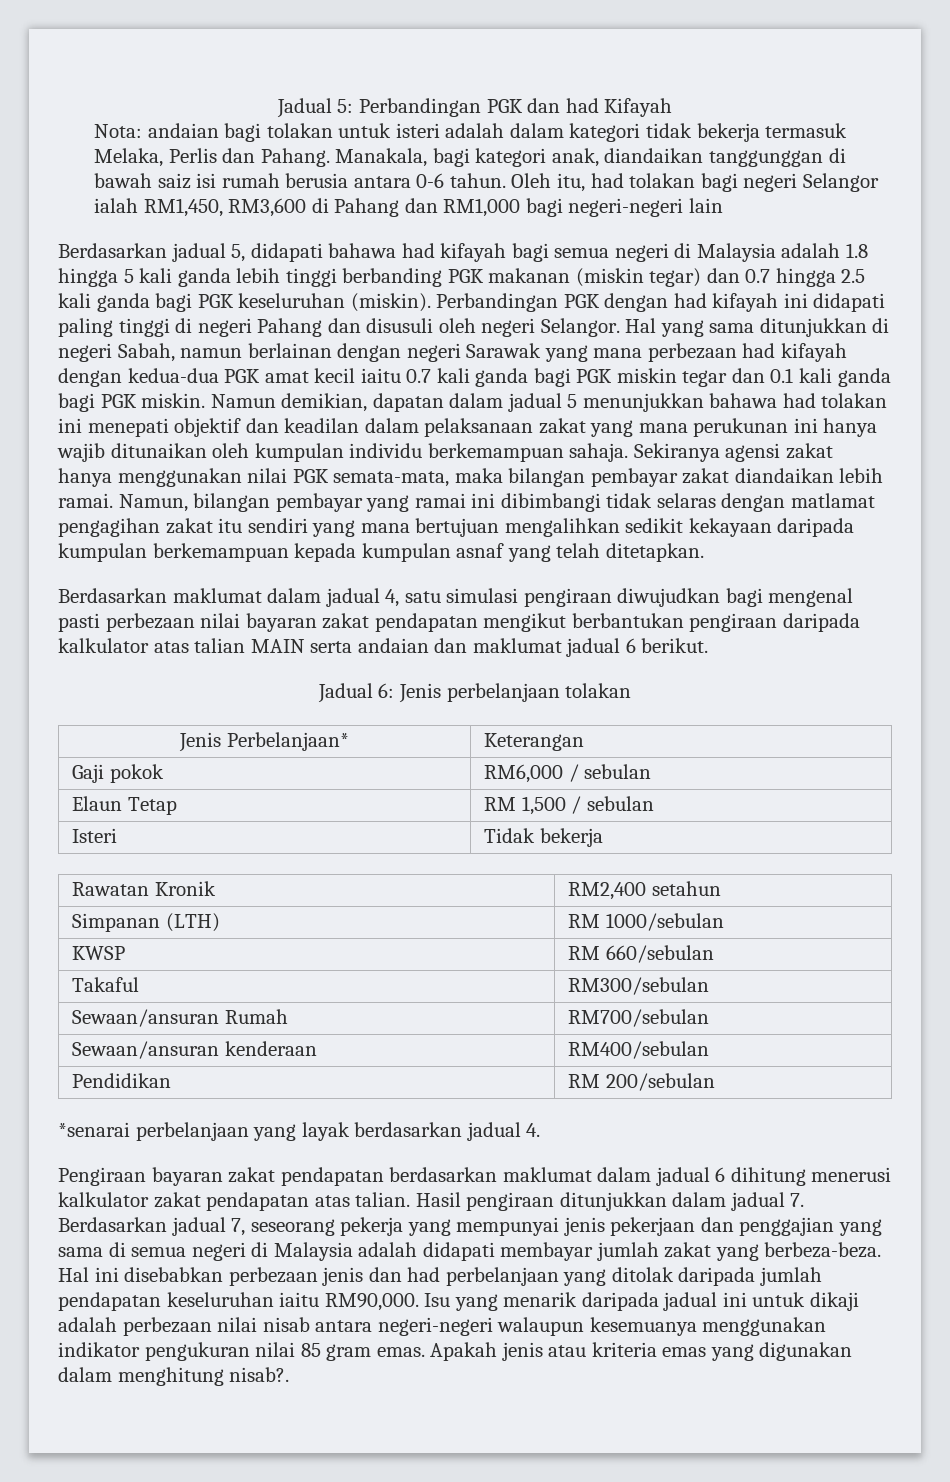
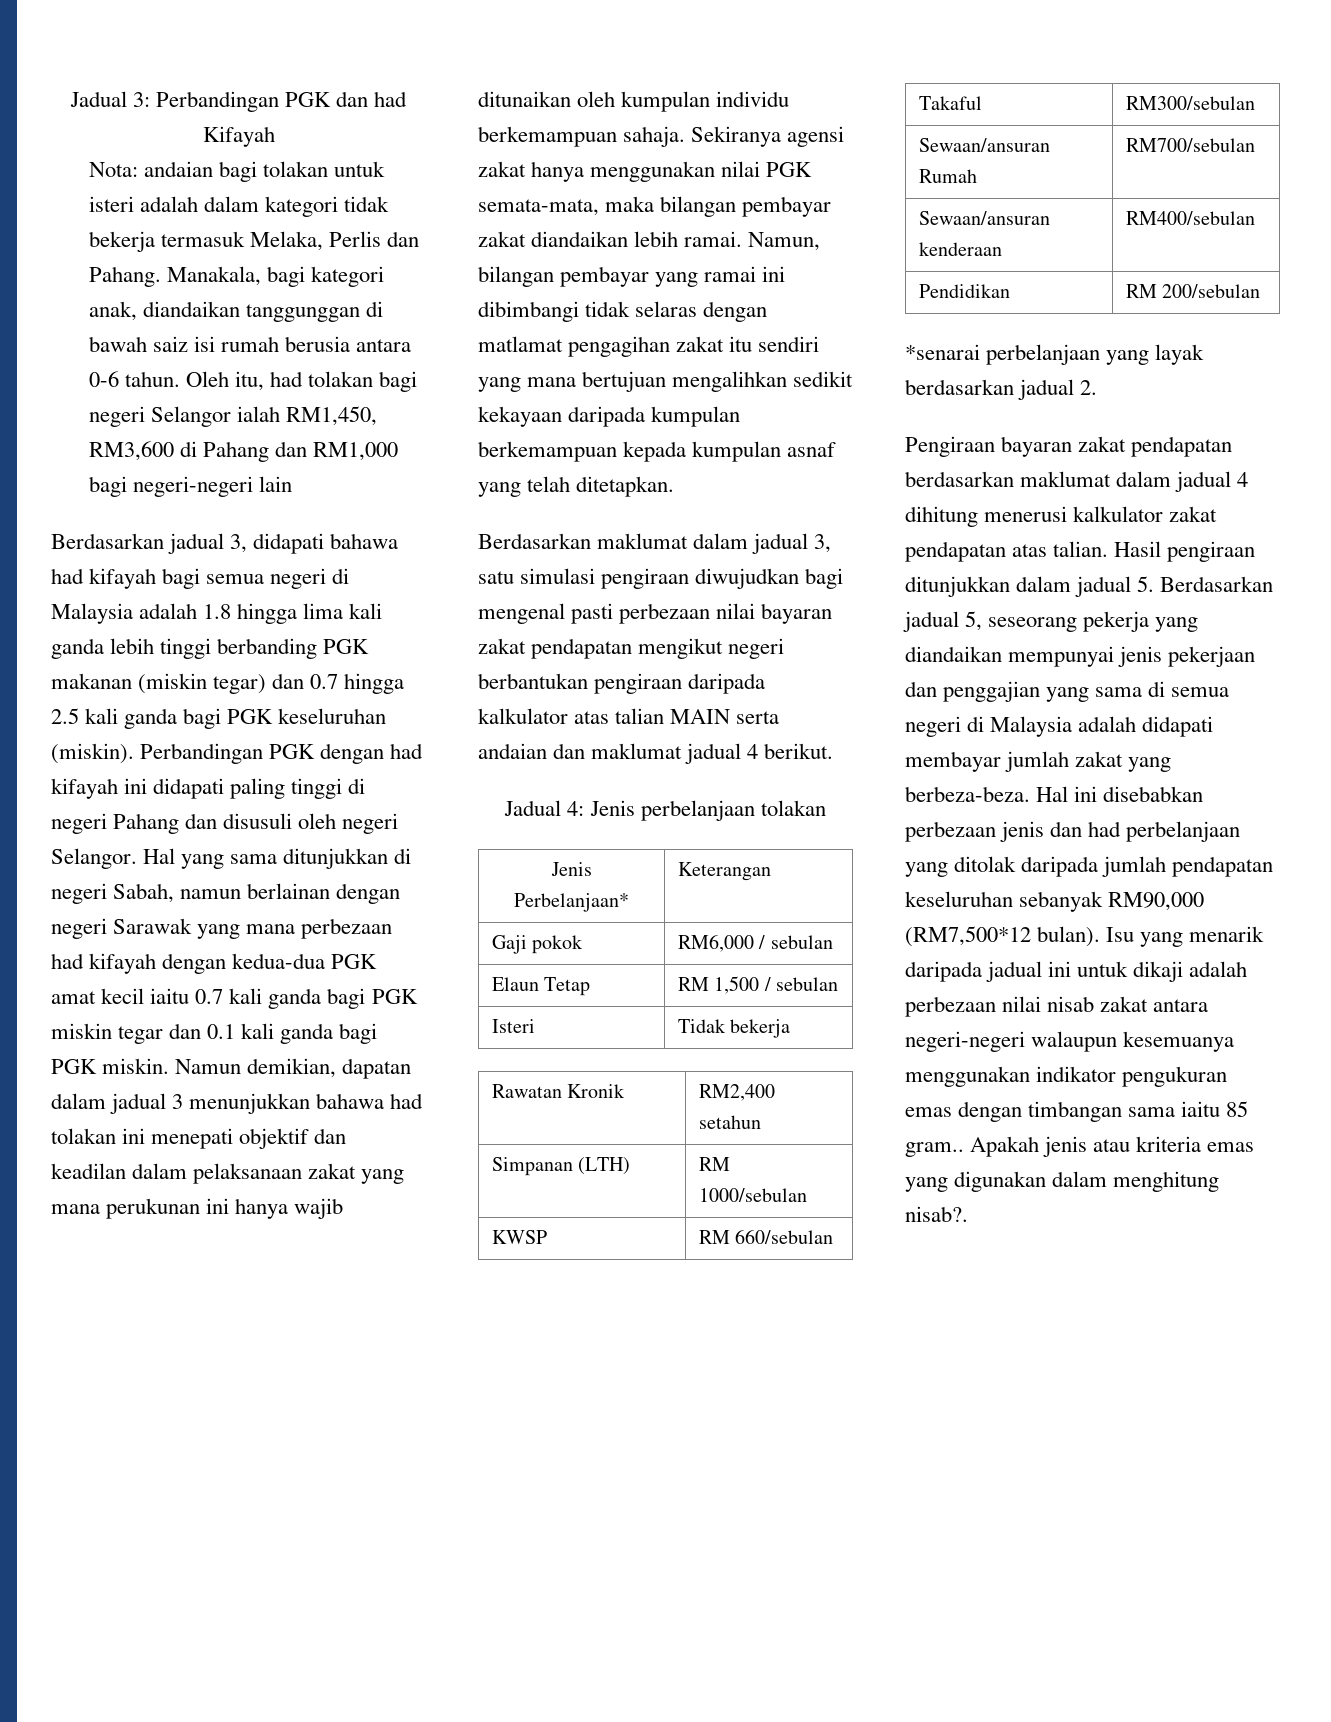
[276,98,354,118] Jadual 5: -> [69,91,150,107] Jadual 3:
[231,244,246,262] 5, -> [230,534,248,553] 3,
[123,269,134,283] 5 -> [303,603,344,619] lima
[567,394,578,408] 5 -> [172,1094,184,1109] 3
[385,589,400,607] 4, -> [814,534,832,553] 3,
(567, 622) none -> [728,638,785,659] negeri
[625,638,636,653] 6 -> [747,744,759,759] 4
[378,683,395,698] 6: -> [567,801,585,816] 4:
[526,1123,541,1137] 4. -> [1080,380,1098,395] 2.
[715,1167,726,1182] 6 -> [1237,472,1249,487] 4
[790,1193,805,1207] [58,1217,246,1236] 7. Berdasarkan jadual 7, -> [1137,576,1274,592] [903,611,983,632] 5. Berdasarkan jadual 5,
(451, 1227) none -> [905,646,1002,662] diandaikan
[279,1292,419,1311] iaitu RM90,000. -> [1019,891,1205,912] [905,926,1101,947] sebanyak RM90,000 (RM7,500*12 bulan).
(310, 1324) none -> [1100,996,1149,1012] zakat
[255,1342,425,1361] nilai 85 gram emas. -> [905,1101,1249,1122] [905,1142,964,1157] emas dengan timbangan sama iaitu 85 gram..

